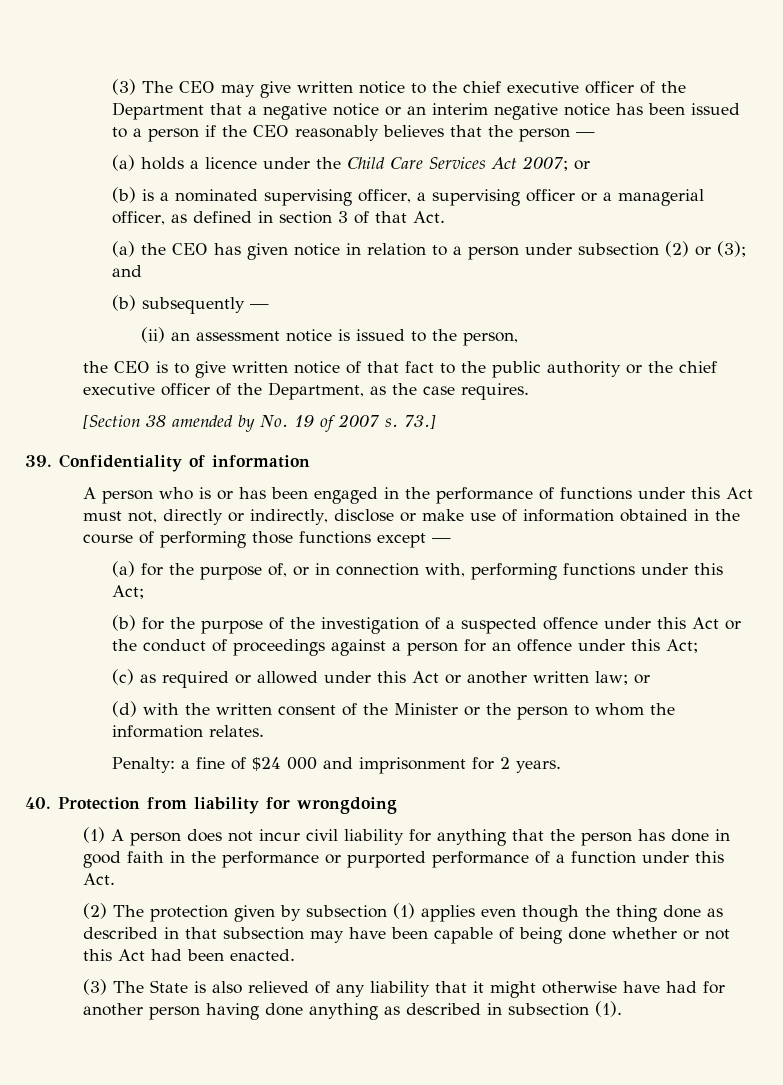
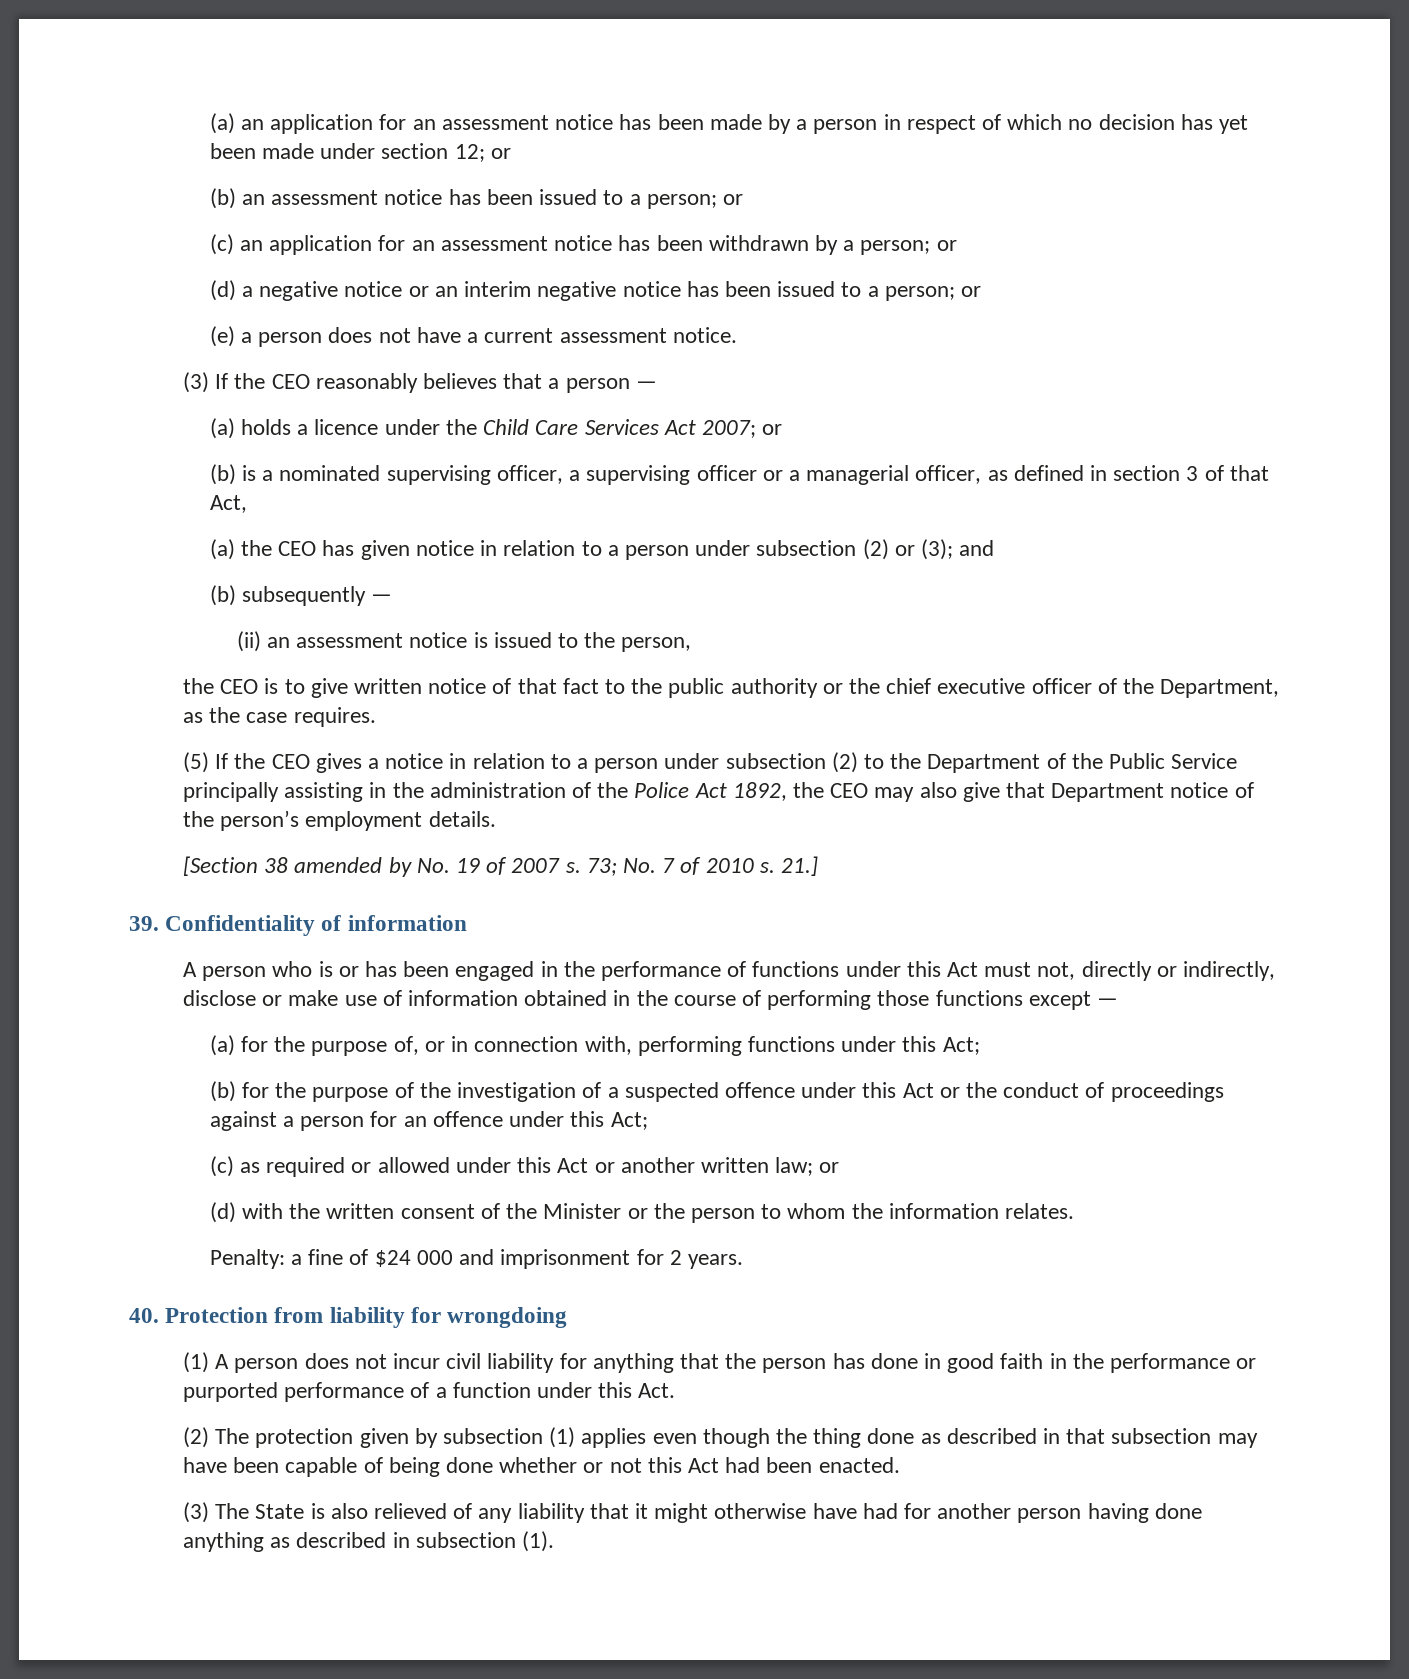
[111,79,686,98] [111,102,242,120] (3) The CEO may give written notice to the chief executive officer of the Department that -> [209,113,1249,134] [209,143,511,162] [209,188,743,209] [209,234,957,255] [209,280,236,301] (a) an application for an assessment notice has been made by a person in respect of which no decision has yet been made under section 12; or // (b) an assessment notice has been issued to a person; or // (c) an application for an assessment notice has been withdrawn by a person; or // (d)
[147,125,216,142] person if -> [884,286,982,301] [209,326,737,347] [182,372,229,393] person; or // (e) a person does not have a current assessment notice. // (3) If
[487,125,513,137] the -> [548,378,560,389] a
[412,211,445,223] Act. -> [209,495,247,513] Act,
(529, 391) none -> [182,752,1238,773] [182,782,1254,802] [182,810,496,831] // (5) If the CEO gives a notice in relation to a person under subsection (2) to the Department of the Public Service principally assisting in the administration of the Police Act 1892, the CEO may also give that Department notice of the person’s employment details.
[403,414,436,429] 73.] -> [586,856,819,876] 73; No. 7 of 2010 s. 21.]

